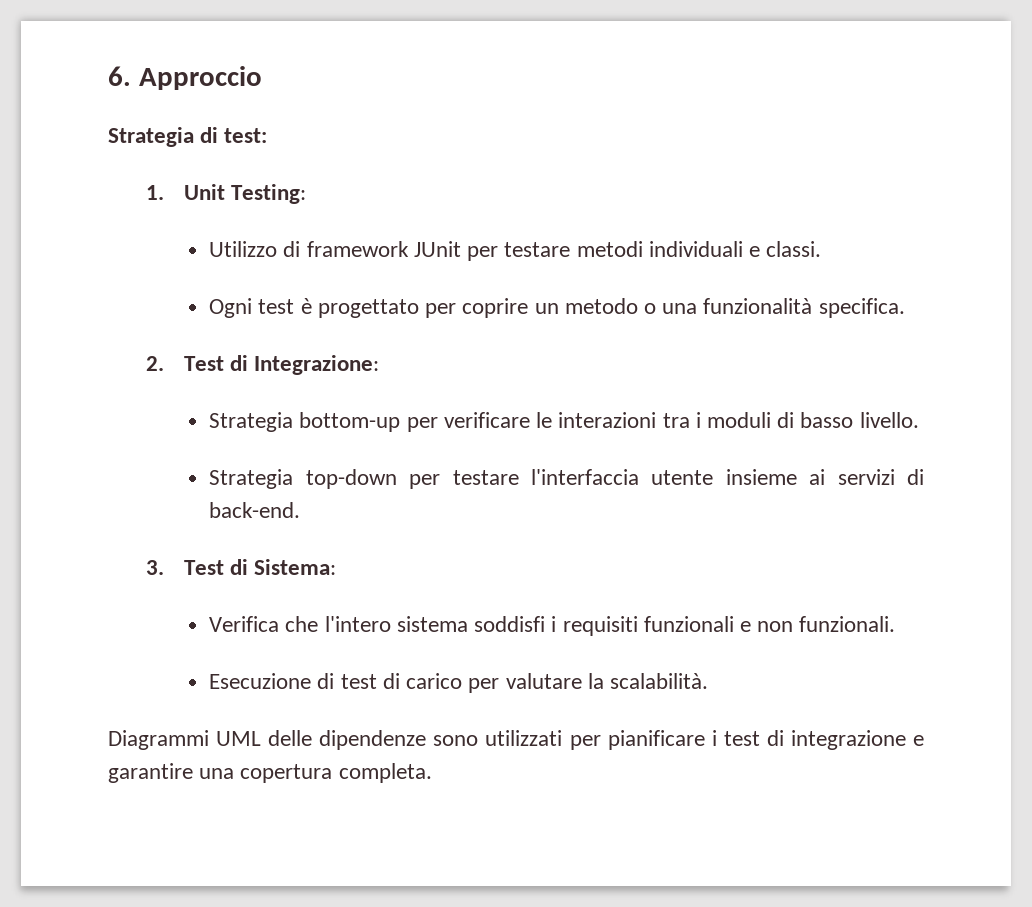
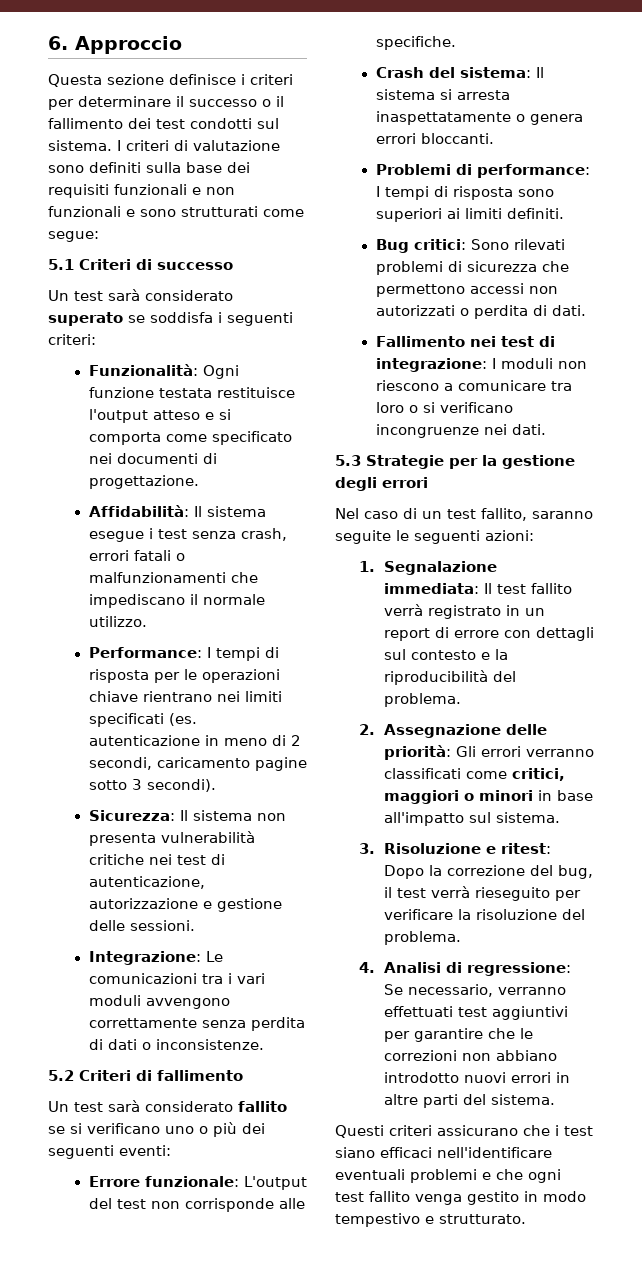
[108,127,268,147] [145,184,307,204] [209,241,822,261] [209,298,905,318] [145,355,380,375] [209,412,919,432] [209,469,924,489] [209,502,301,518] [145,559,337,575] [209,616,896,636] [209,673,708,693] [108,730,925,750] [108,763,432,783] Strategia di test: // 1. Unit Testing: // Utilizzo di framework JUnit per testare metodi individuali e classi. // Ogni test è progettato per coprire un metodo o una funzionalità specifica. // 2. Test di Integrazione: // Strategia bottom-up per verificare le interazioni tra i moduli di basso livello. // Strategia top-down per testare l'interfaccia utente insieme ai servizi di back-end. // 3. Test di Sistema: // Verifica che l'intero sistema soddisfi i requisiti funzionali e non funzionali. // Esecuzione di test di carico per valutare la scalabilità. // Diagrammi UML delle dipendenze sono utilizzati per pianificare i test di integrazione e garantire una copertura completa. -> [48,74,293,87] [48,96,284,110] [48,118,279,129] [48,140,280,151] [48,162,250,173] [48,184,235,198] [48,206,304,217] [48,231,99,242] [48,259,233,270] [48,289,233,301] [48,312,293,326] [48,334,96,345] [88,364,239,379] [88,387,295,398] [88,409,231,423] [88,431,292,445] [88,453,217,464] [88,475,199,489] [88,505,266,517] [88,528,287,542] [88,550,185,561] [88,572,258,583] [88,594,265,608] [88,616,147,627] [88,647,279,661] [88,669,280,683] [88,691,282,702] [88,713,197,727] [88,735,301,746] [88,757,307,771] [88,779,216,792] [88,810,286,821] [88,831,255,846] [88,854,225,865] [88,876,205,889] [88,898,282,912] [88,920,195,931] [88,951,223,965] [88,973,265,984] [88,995,230,1009] [88,1017,305,1031] [88,1039,264,1050] [48,1070,243,1081] [48,1100,287,1112] [48,1122,265,1137] [48,1145,171,1159] [88,1176,307,1190] [88,1198,305,1212] [375,36,456,50] [375,67,544,78] [375,89,510,100] [375,111,583,125] [375,133,494,144] [375,164,590,178] [375,186,554,200] [375,208,564,222] [375,239,565,253] [375,261,569,275] [375,283,558,297] [375,305,586,319] [375,336,555,347] [375,358,587,372] [375,380,572,391] [375,402,513,413] [375,424,546,438] [335,455,575,469] [335,477,428,491] [335,508,593,521] [335,530,534,544] [359,561,497,575] [383,583,572,594] [383,604,545,619] [383,627,594,641] [383,649,508,660] [383,670,516,685] [383,693,461,707] [359,724,547,738] [383,745,594,760] [383,768,565,781] [383,790,593,804] [383,812,560,826] [359,843,551,854] [383,865,593,879] [383,886,581,901] [383,909,585,920] [383,931,461,945] [359,962,571,976] [383,984,566,997] [383,1006,568,1020] [383,1028,533,1042] [383,1050,557,1061] [383,1072,570,1083] [383,1094,555,1108] [335,1125,593,1138] [335,1147,552,1158] [335,1169,561,1183] [335,1191,586,1205] [335,1213,526,1227] Questa sezione definisce i criteri per determinare il successo o il fallimento dei test condotti sul sistema. I criteri di valutazione sono definiti sulla base dei requisiti funzionali e non funzionali e sono strutturati come segue: // 5.1 Criteri di successo // Un test sarà considerato superato se soddisfa i seguenti criteri: // Funzionalità: Ogni funzione testata restituisce l'output atteso e si comporta come specificato nei documenti di progettazione. // Affidabilità: Il sistema esegue i test senza crash, errori fatali o malfunzionamenti che impediscano il normale utilizzo. // Performance: I tempi di risposta per le operazioni chiave rientrano nei limiti specificati (es. autenticazione in meno di 2 secondi, caricamento pagine sotto 3 secondi). // Sicurezza: Il sistema non presenta vulnerabilità critiche nei test di autenticazione, autorizzazione e gestione delle sessioni. // Integrazione: Le comunicazioni tra i vari moduli avvengono correttamente senza perdita di dati o inconsistenze. // 5.2 Criteri di fallimento // Un test sarà considerato fallito se si verificano uno o più dei seguenti eventi: // Errore funzionale: L'output del test non corrisponde alle specifiche. // Crash del sistema: Il sistema si arresta inaspettatamente o genera errori bloccanti. // Problemi di performance: I tempi di risposta sono superiori ai limiti definiti. // Bug critici: Sono rilevati problemi di sicurezza che permettono accessi non autorizzati o perdita di dati. // Fallimento nei test di integrazione: I moduli non riescono a comunicare tra loro o si verificano incongruenze nei dati. // 5.3 Strategie per la gestione degli errori // Nel caso di un test fallito, saranno seguite le seguenti azioni: // 1. Segnalazione immediata: Il test fallito verrà registrato in un report di errore con dettagli sul contesto e la riproducibilità del problema. // 2. Assegnazione delle priorità: Gli errori verranno classificati come critici, maggiori o minori in base all'impatto sul sistema. // 3. Risoluzione e ritest: Dopo la correzione del bug, il test verrà rieseguito per verificare la risoluzione del problema. // 4. Analisi di regressione: Se necessario, verranno effettuati test aggiuntivi per garantire che le correzioni non abbiano introdotto nuovi errori in altre parti del sistema. // Questi criteri assicurano che i test siano efficaci nell'identificare eventuali problemi e che ogni test fallito venga gestito in modo tempestivo e strutturato.

